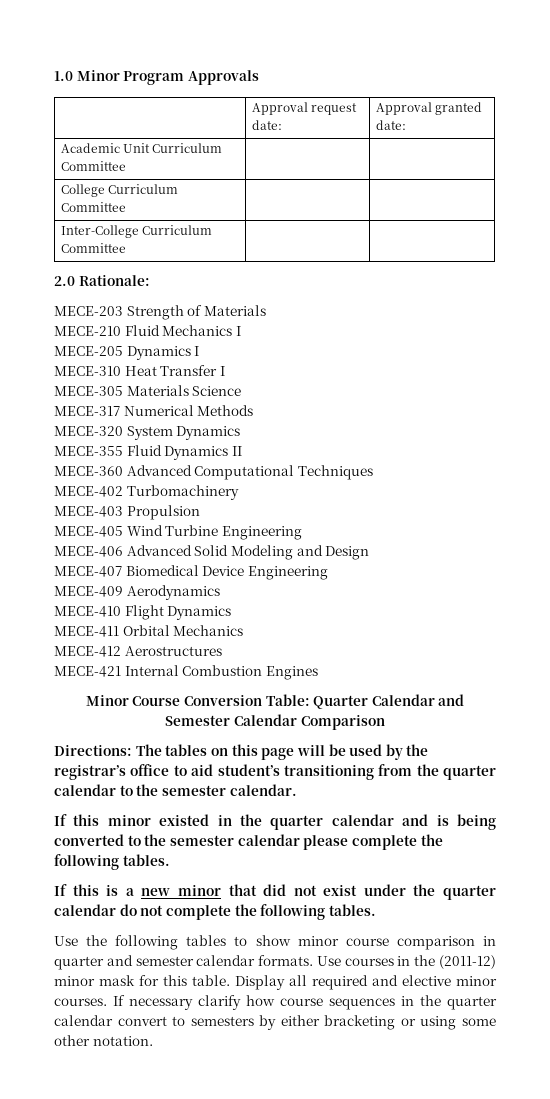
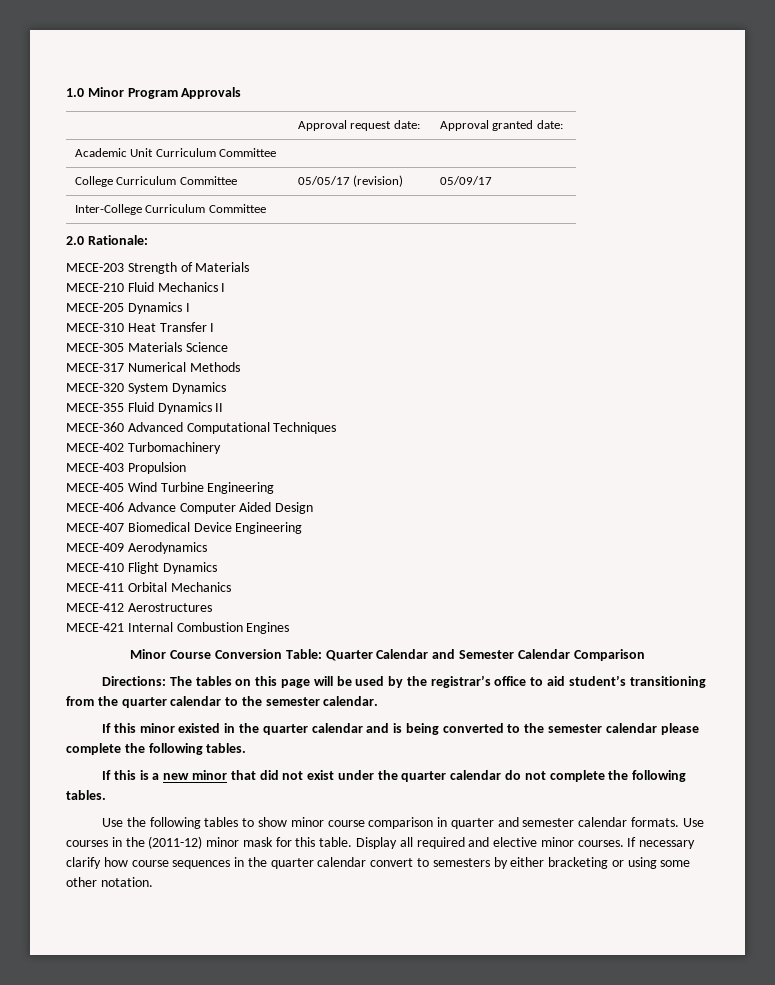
(126, 207) | -> [298,175,404,187] [440,176,493,185] 05/05/17 (revision) | 05/09/17
[126,545,323,560] Advanced Solid Modeling and -> [127,502,272,514] Advance Computer Aided

